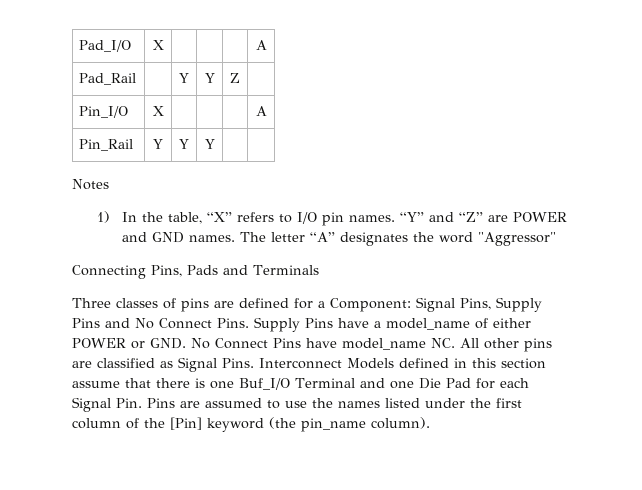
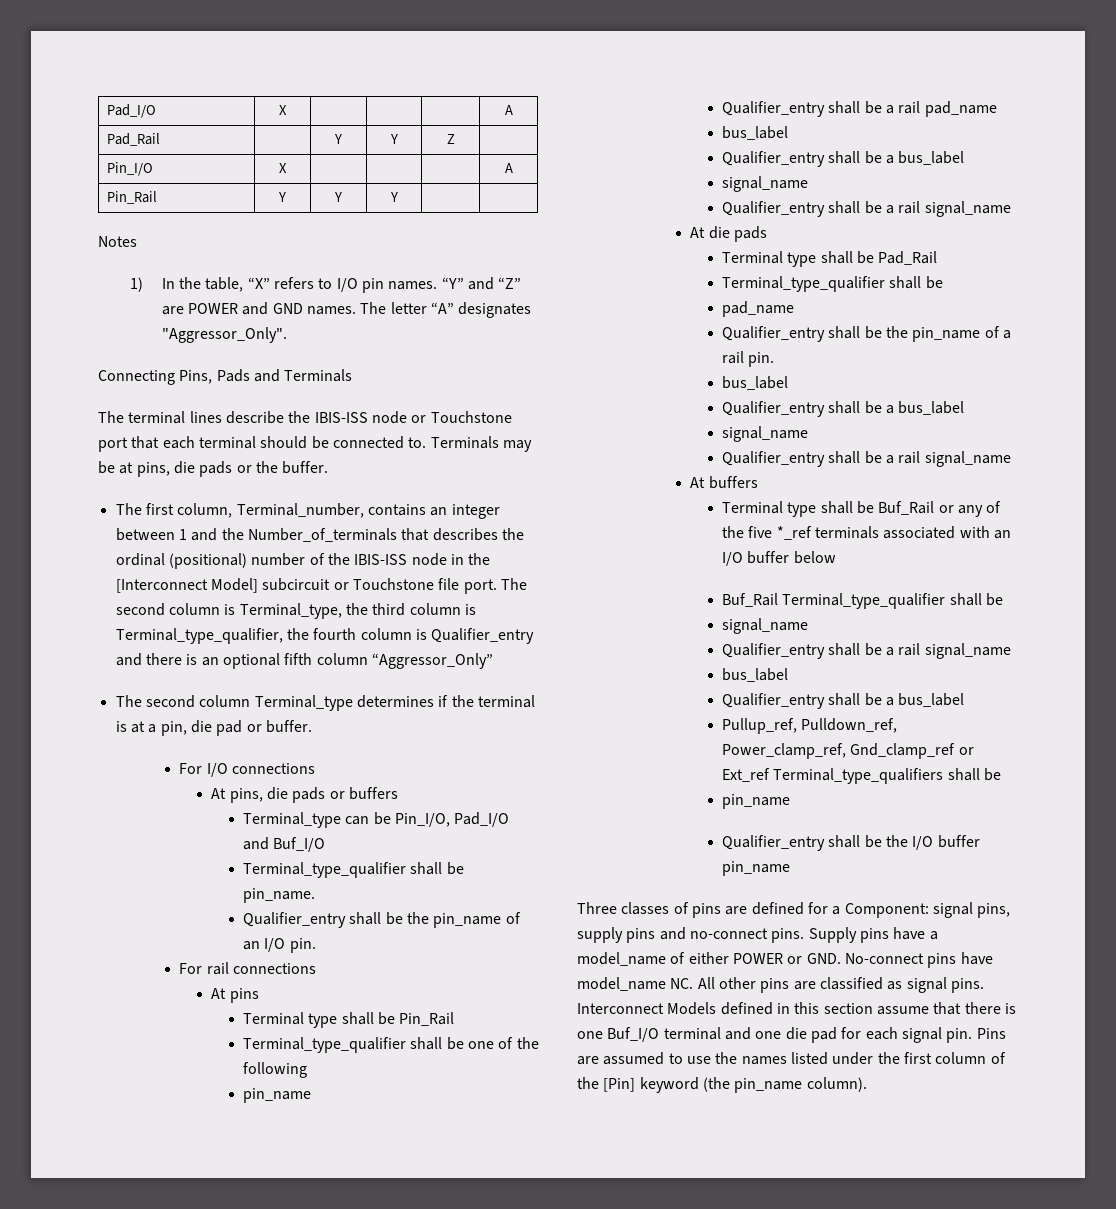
[413,232,557,246] the word "Aggressor" -> [161,327,287,343] "Aggressor_Only".
(319, 270) none -> [98,411,512,424] [98,436,532,452] [98,461,329,477] [115,503,500,519] [115,528,524,542] [115,553,491,569] [115,578,527,594] [115,603,476,619] [115,628,535,644] [115,653,493,669] [115,695,535,711] [115,720,312,736] [179,763,315,777] [211,787,398,803] [243,812,510,828] [243,837,326,852] [243,862,464,878] [243,888,316,903] [243,912,521,928] [243,938,316,953] [179,962,316,975] [211,988,259,1003] [243,1012,455,1028] [243,1037,539,1053] [243,1062,308,1078] [243,1088,312,1103] [722,101,997,117] [722,126,789,140] [722,151,965,167] [722,176,809,192] [722,201,1011,217] [690,226,767,242] [722,251,938,267] [722,276,943,292] [722,301,795,317] [722,326,1012,342] [722,351,775,367] [722,376,789,390] [722,401,965,417] [722,426,809,442] [722,451,1011,467] [690,476,758,489] [722,501,1002,517] [722,526,1012,540] [722,551,836,566] [722,593,1004,609] [722,618,809,634] [722,643,1011,659] [722,668,789,682] [722,693,965,709] [722,718,898,734] [722,743,974,759] [722,768,1002,784] [722,794,791,809] [722,835,980,851] [722,861,791,876] // The terminal lines describe the IBIS-ISS node or Touchstone port that each terminal should be connected to. Terminals may be at pins, die pads or the buffer. // The first column, Terminal_number, contains an integer between 1 and the Number_of_terminals that describes the ordinal (positional) number of the IBIS-ISS node in the [Interconnect Model] subcircuit or Touchstone file port. The second column is Terminal_type, the third column is Terminal_type_qualifier, the fourth column is Qualifier_entry and there is an optional fifth column “Aggressor_Only” // The second column Terminal_type determines if the terminal is at a pin, die pad or buffer. // For I/O connections // At pins, die pads or buffers // Terminal_type can be Pin_I/O, Pad_I/O and Buf_I/O // Terminal_type_qualifier shall be pin_name. // Qualifier_entry shall be the pin_name of an I/O pin. // For rail connections // At pins // Terminal type shall be Pin_Rail // Terminal_type_qualifier shall be one of the following // pin_name // Qualifier_entry shall be a rail pad_name // bus_label // Qualifier_entry shall be a bus_label // signal_name // Qualifier_entry shall be a rail signal_name // At die pads // Terminal type shall be Pad_Rail // Terminal_type_qualifier shall be // pad_name // Qualifier_entry shall be the pin_name of a rail pin. // bus_label // Qualifier_entry shall be a bus_label // signal_name // Qualifier_entry shall be a rail signal_name // At buffers // Terminal type shall be Buf_Rail or any of the five *_ref terminals associated with an I/O buffer below // Buf_Rail Terminal_type_qualifier shall be // signal_name // Qualifier_entry shall be a rail signal_name // bus_label // Qualifier_entry shall be a bus_label // Pullup_ref, Pulldown_ref, Power_clamp_ref, Gnd_clamp_ref or Ext_ref Terminal_type_qualifiers shall be // pin_name // Qualifier_entry shall be the I/O buffer pin_name
[416,297,542,312] [72,317,333,332] Signal Pins, Supply Pins and No Connect Pins. Supply Pins -> [932,902,1011,918] [577,927,889,943] signal pins, supply pins and no-connect pins. Supply pins
[191,338,301,349] No Connect Pins -> [844,953,957,968] No-connect pins
[178,357,254,372] Signal Pins. -> [906,977,984,993] signal pins.
[295,378,355,388] Terminal -> [663,1027,721,1040] terminal
[418,378,529,389] [72,397,142,412] Die Pad for each Signal Pin. -> [785,1027,973,1043] die pad for each signal pin.

